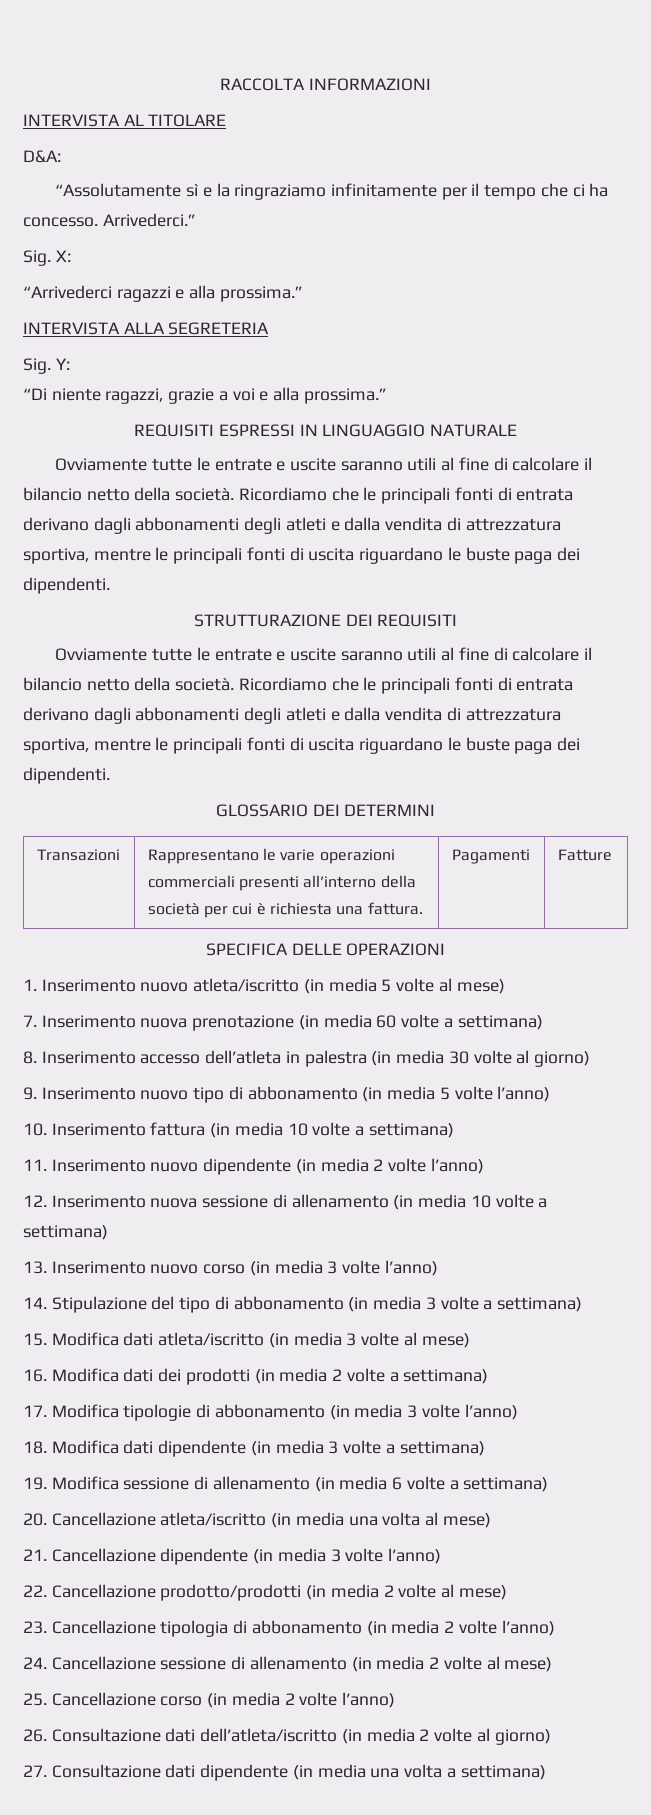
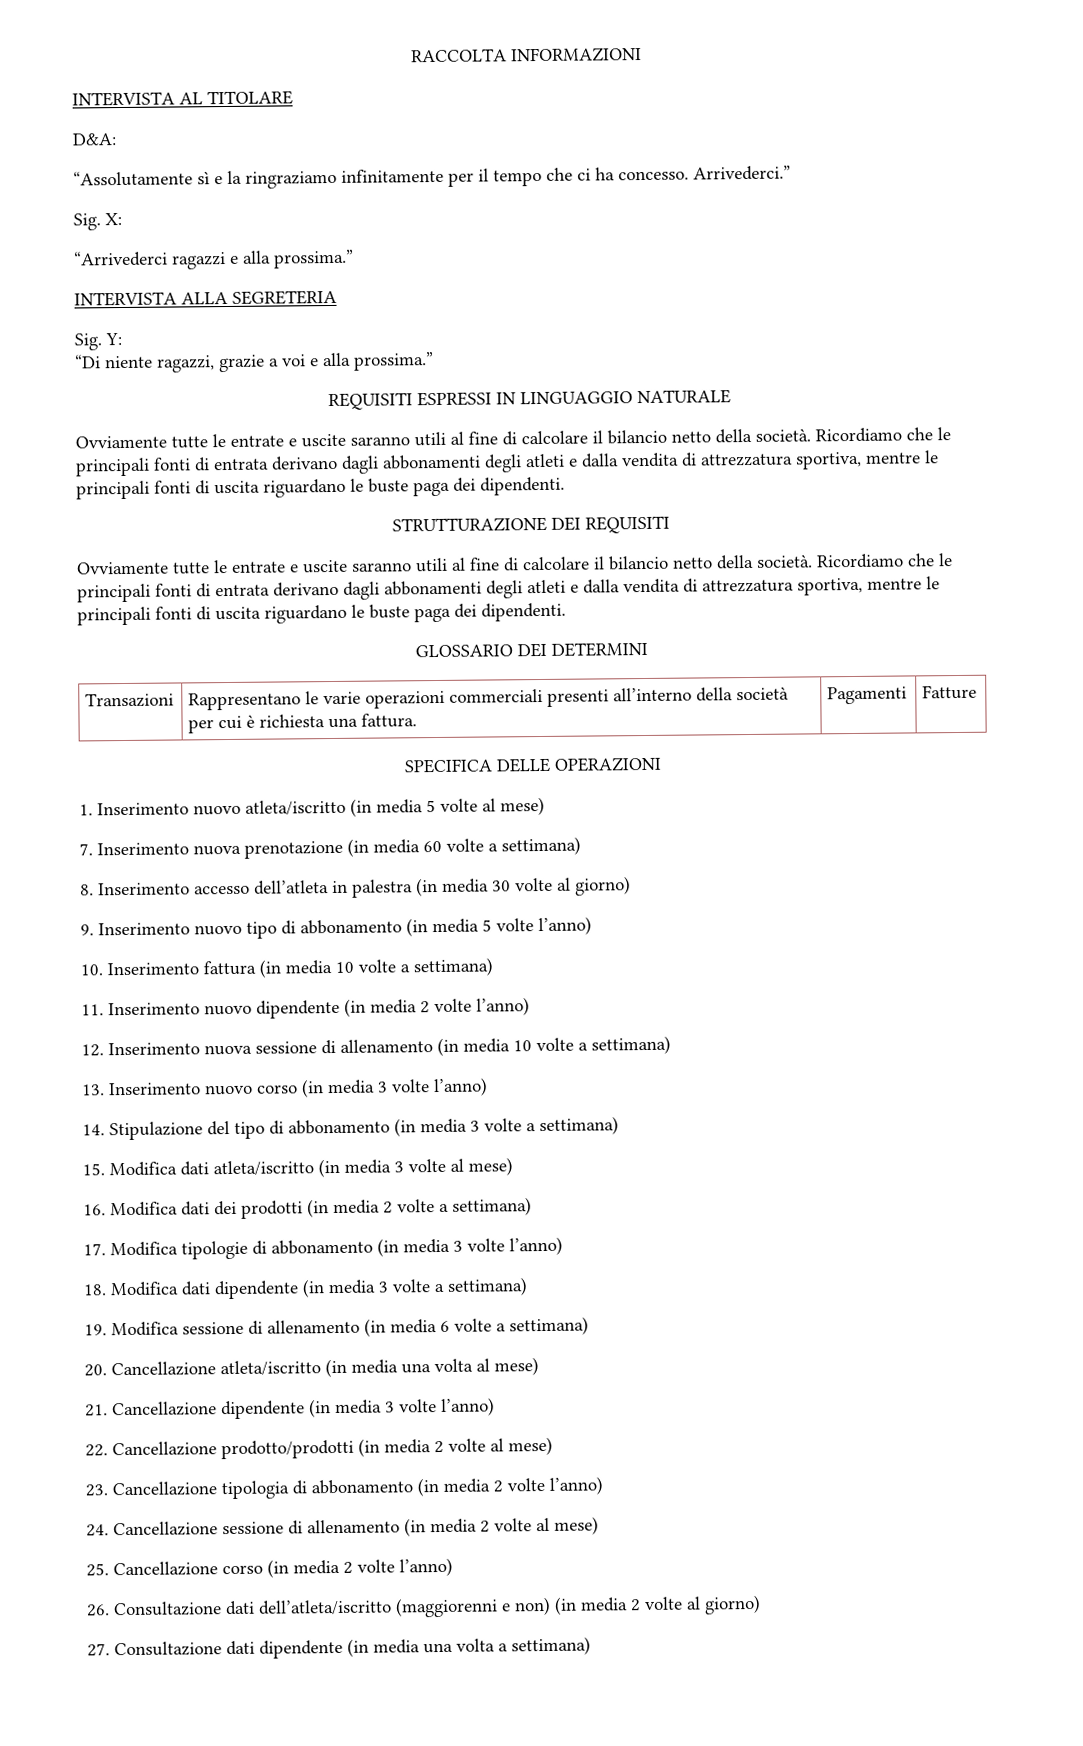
(338, 1735) none -> [395,1596,551,1618] (maggiorenni e non)

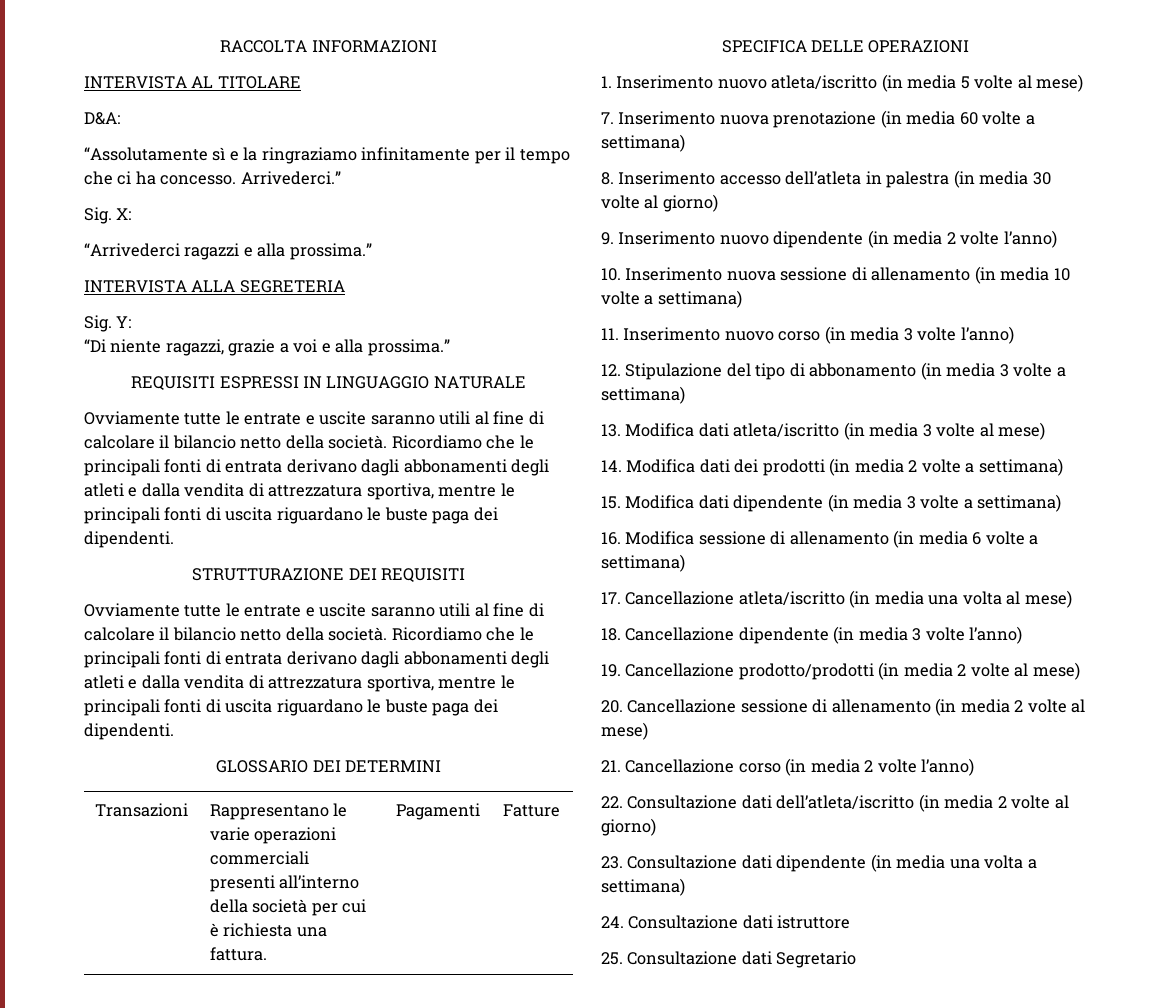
[246,916,592,939] [80,957,493,978] [81,1002,252,1016] tipo di abbonamento (in media 5 volte l’anno) // 10. Inserimento fattura (in media 10 volte a settimana) // 11. Inserimento nuovo -> (769, 240) none
[81,1044,104,1057] 12. -> [601,268,621,281] 10.
[82,1084,105,1096] 13. -> [601,328,619,340] 11.
[82,1124,105,1136] 14. -> [601,364,621,376] 12.
[82,1163,105,1176] 15. -> [601,424,621,437] 13.
[83,1204,106,1216] 16. -> [601,460,622,472] 14.
[83,1236,563,1260] [83,1284,107,1296] 17. Modifica tipologie di abbonamento (in media 3 volte l’anno) // 18. -> [601,496,621,509] 15.
[84,1324,107,1336] 19. -> [601,532,621,545] 16.
[84,1364,107,1377] 20. -> [601,592,621,604] 17.
[85,1404,108,1417] 21. -> [601,628,621,641] 18.
[85,1444,108,1457] 22. -> [601,664,621,677] 19.
[85,1476,603,1500] [86,1524,109,1537] 23. Cancellazione tipologia di abbonamento (in media 2 volte l’anno) // 24. -> [601,700,623,713] 20.
[86,1563,109,1577] 25. -> [601,760,621,772] 21.
[86,1604,110,1617] 26. -> [601,796,623,808] 22.
[395,1596,551,1618] (maggiorenni e non) -> (915, 802) none
[87,1643,110,1657] 27. -> [601,856,623,869] 23.
(591, 1646) none -> [601,915,851,929] [601,951,857,968] // 24. Consultazione dati istruttore // 25. Consultazione dati Segretario

